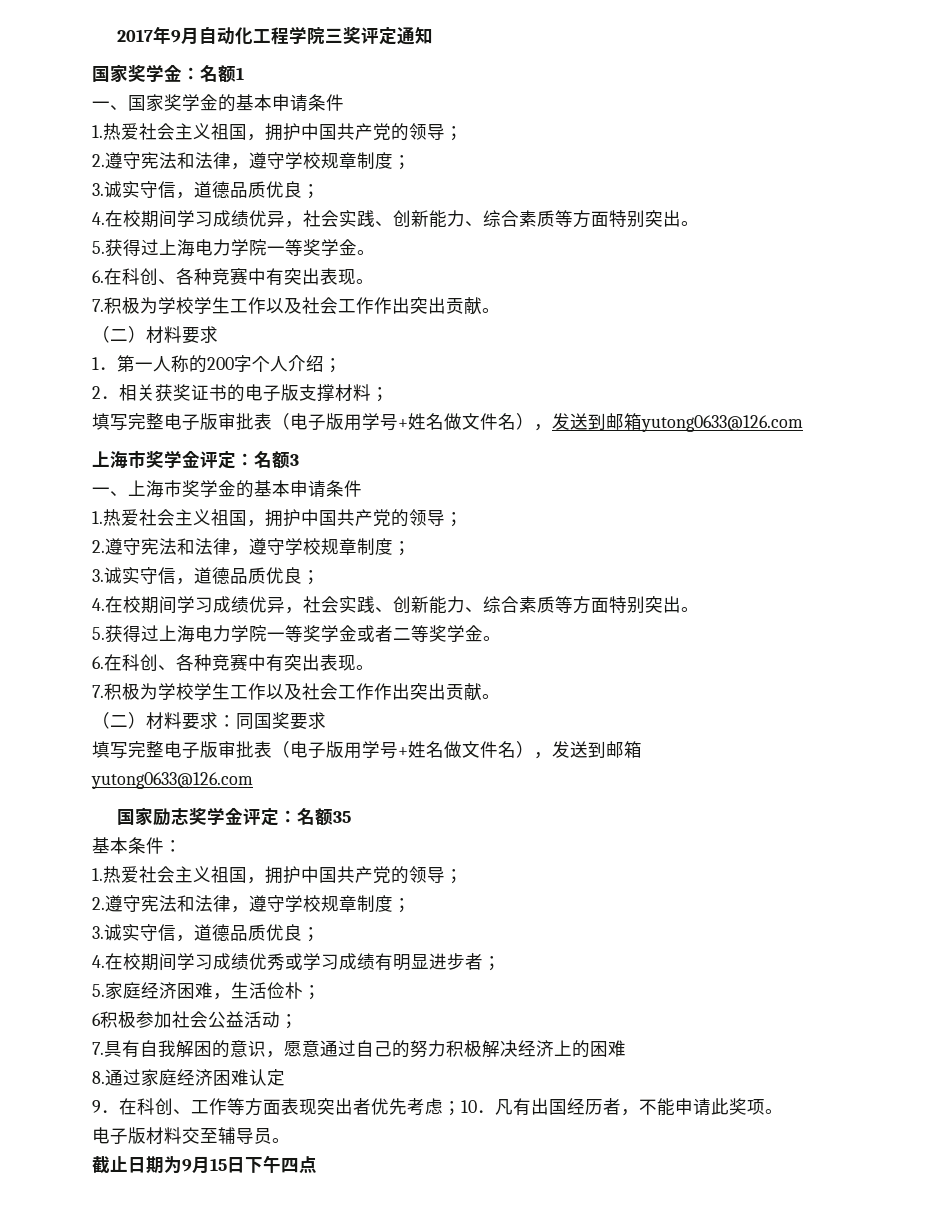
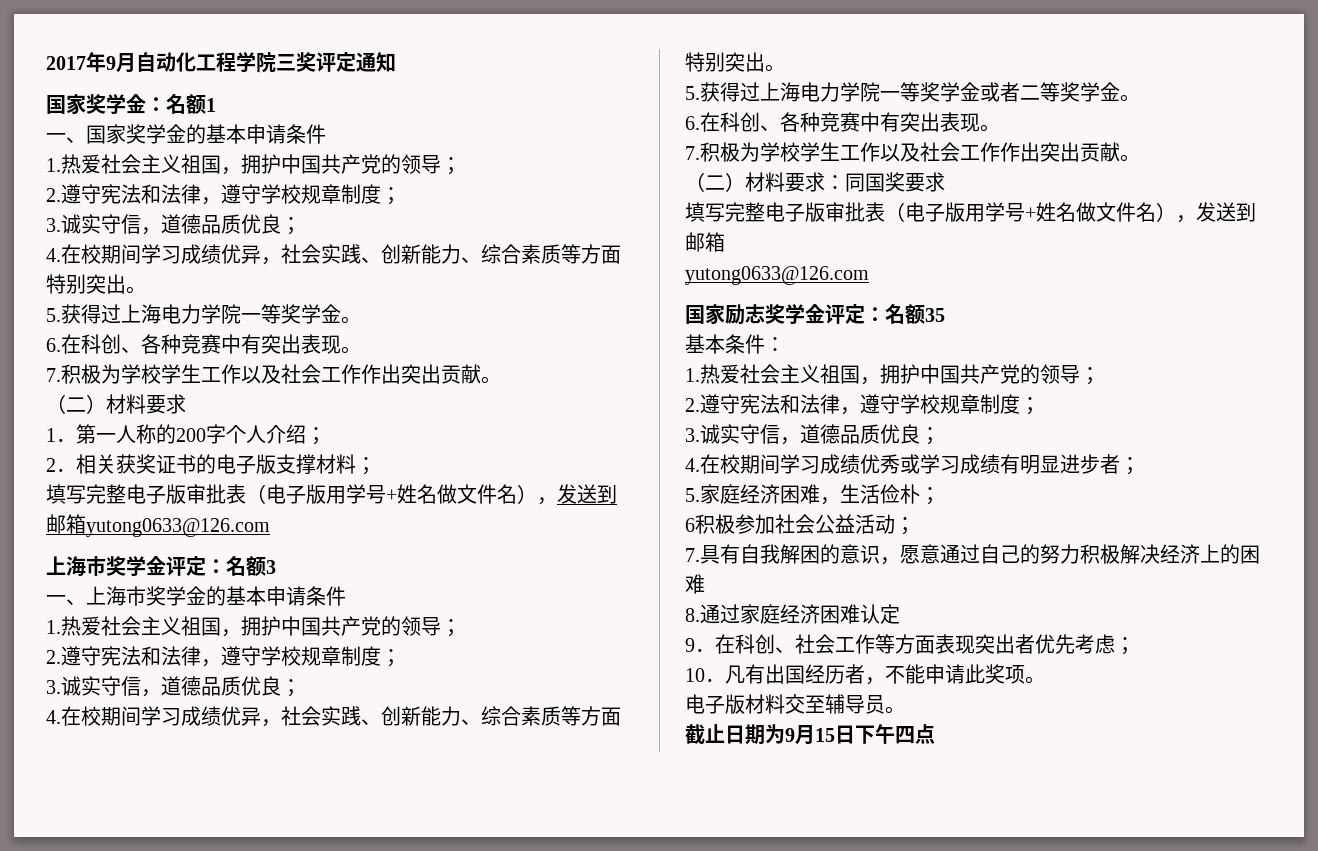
(191, 1111) none -> [795,634,835,654] 社会
(461, 1108) none -> (1135, 646) //

